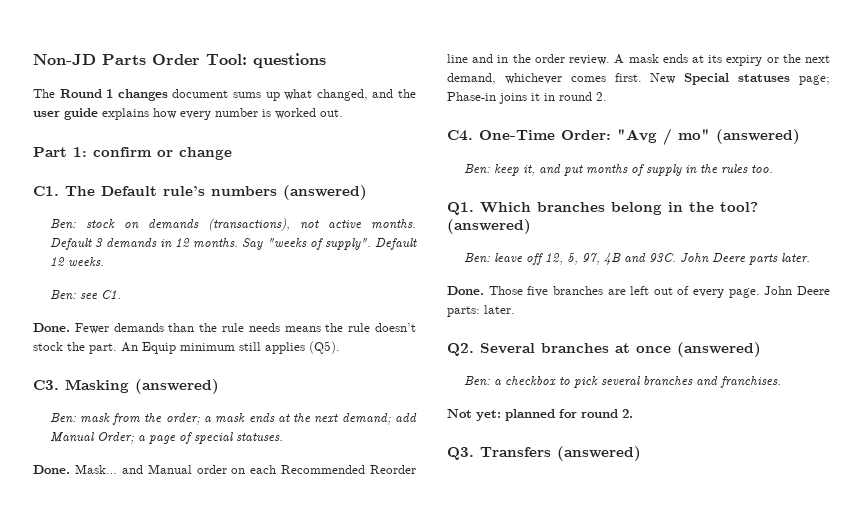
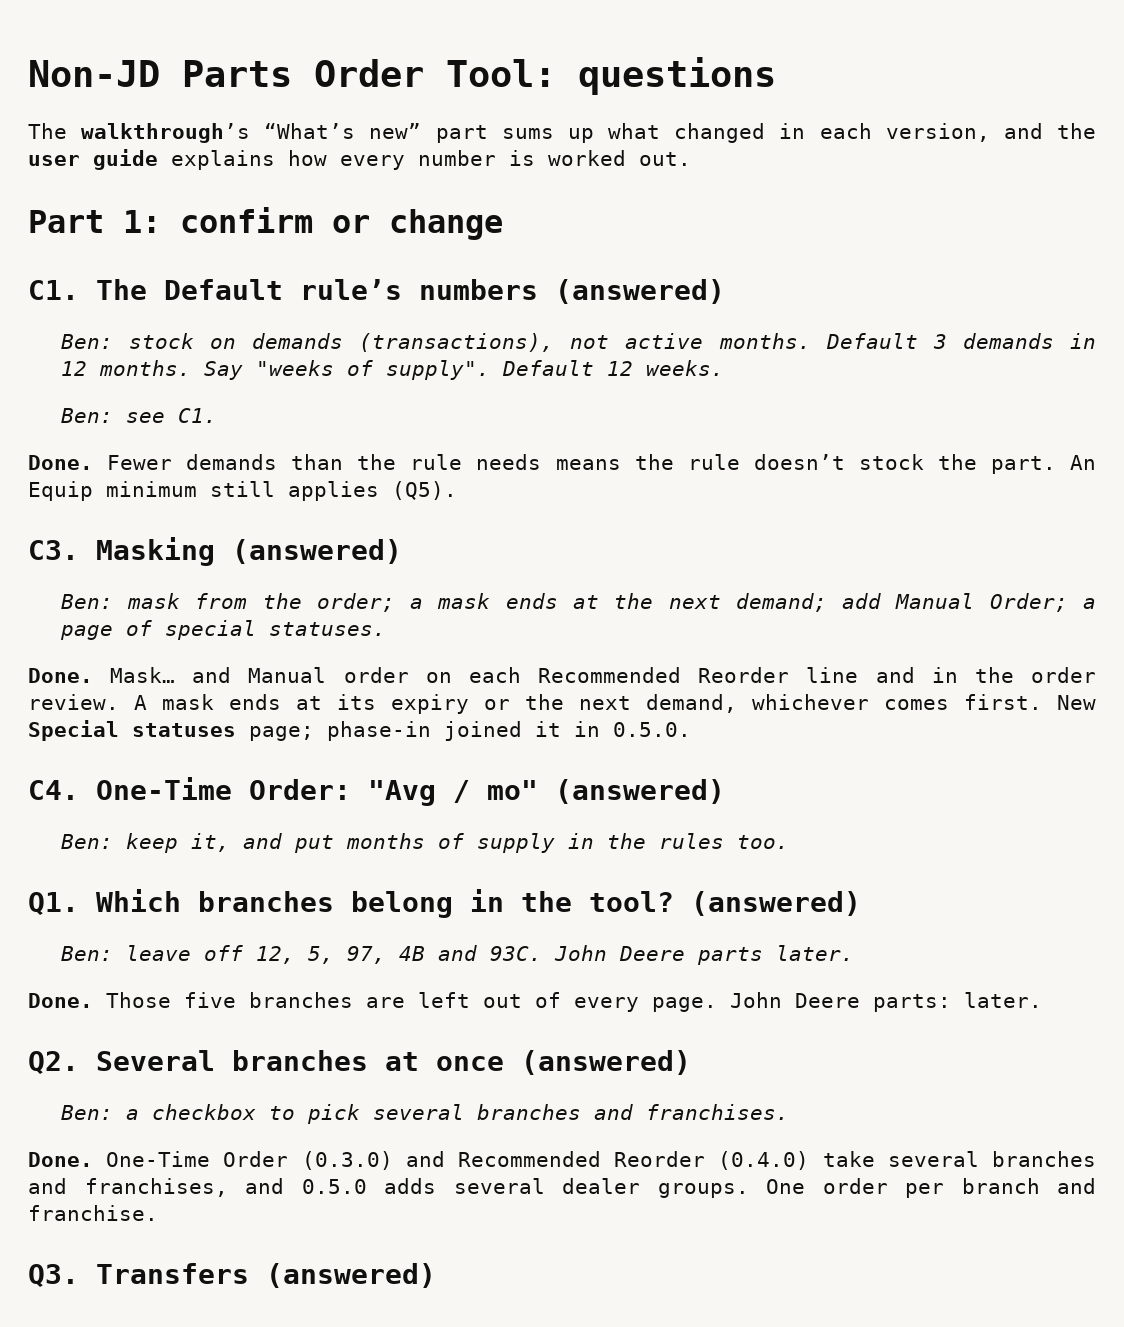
[59,89,368,101] Round 1 changes document sums up what changed, -> [81,123,990,143] walkthrough’s “What’s new” part sums up what changed in each version,
[447,92,607,104] Phase-in joins it in round 2. -> [327,721,691,741] phase-in joined it in 0.5.0.
[447,409,633,421] Not yet: planned for round 2. -> [28,1151,1097,1170] [28,1178,1096,1198] [28,1205,158,1221] Done. One-Time Order (0.3.0) and Recommended Reorder (0.4.0) take several branches and franchises, and 0.5.0 adds several dealer groups. One order per branch and franchise.

